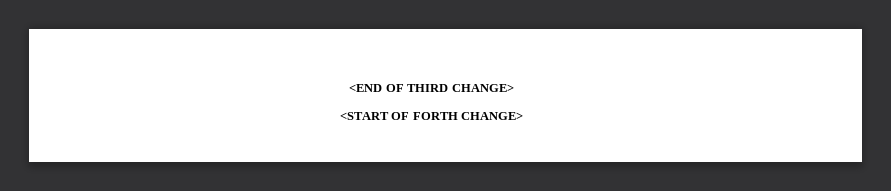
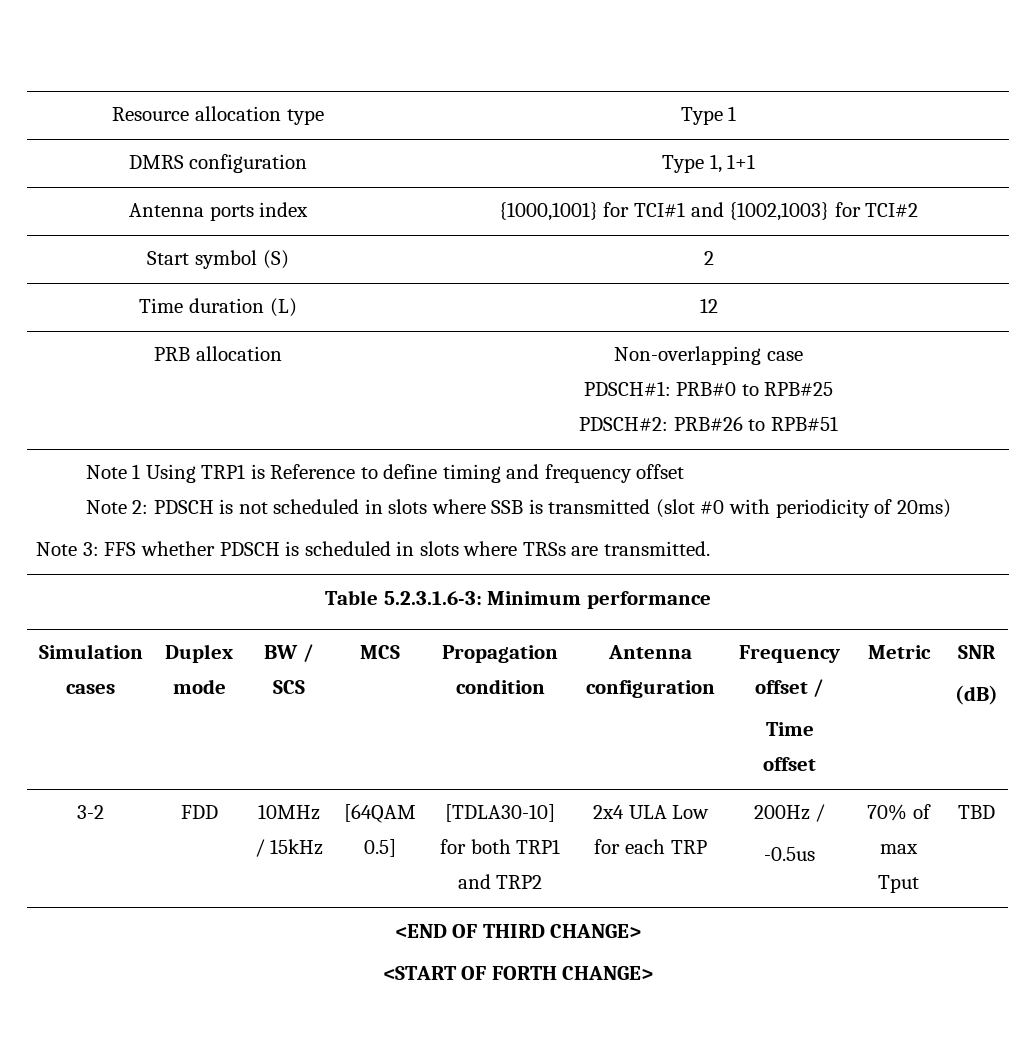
(349, 88) none -> [112,106,324,125] [680,106,737,125] [128,154,308,173] [661,154,756,173] [128,202,309,221] [498,202,919,221] [147,250,289,269] [703,251,714,265] [139,298,297,317] [699,298,718,313] [154,346,282,361] [614,346,803,365] [583,381,834,396] [579,416,838,431] [85,464,685,483] [85,499,951,518] [36,541,710,556] [325,590,711,609] [38,644,143,659] [66,684,115,694] [165,644,233,663] [172,679,226,694] [264,644,314,662] [273,680,305,694] [360,645,400,659] [442,645,558,663] [455,679,545,694] [608,645,692,659] [586,680,715,698] [739,645,840,663] [754,679,825,697] [765,722,814,736] [763,757,816,771] [867,645,931,659] [958,645,996,659] [955,685,998,705] [77,805,104,819] [180,805,218,819] [258,804,320,820] [254,839,324,857] [344,804,416,823] [364,839,396,857] [445,804,555,822] [439,839,561,854] [457,874,543,889] [592,805,710,819] [594,839,707,854] [753,804,826,822] [764,847,815,861] [867,804,931,821] [880,844,918,854] [878,875,919,893] [958,805,995,819] Resource allocation type | Type 1 // DMRS configuration | Type 1, 1+1 // Antenna ports index | {1000,1001} for TCI#1 and {1002,1003} for TCI#2 // Start symbol (S) | 2 // Time duration (L) | 12 // PRB allocation | Non-overlapping case // PDSCH#1: PRB#0 to RPB#25 // PDSCH#2: PRB#26 to RPB#51 // Note 1 Using TRP1 is Reference to define timing and frequency offset // Note 2: PDSCH is not scheduled in slots where SSB is transmitted (slot #0 with periodicity of 20ms) // Note 3: FFS whether PDSCH is scheduled in slots where TRSs are transmitted. // Table 5.2.3.1.6-3: Minimum performance // Simulation cases | Duplex mode | BW / SCS | MCS | Propagation condition | Antenna configuration | Frequency offset / // Time offset | Metric | SNR // (dB) // 3-2 | FDD | 10MHz / 15kHz | [64QAM 0.5] | [TDLA30-10] for both TRP1 and TRP2 | 2x4 ULA Low for each TRP | 200Hz / // -0.5us | 70% of max Tput | TBD //

